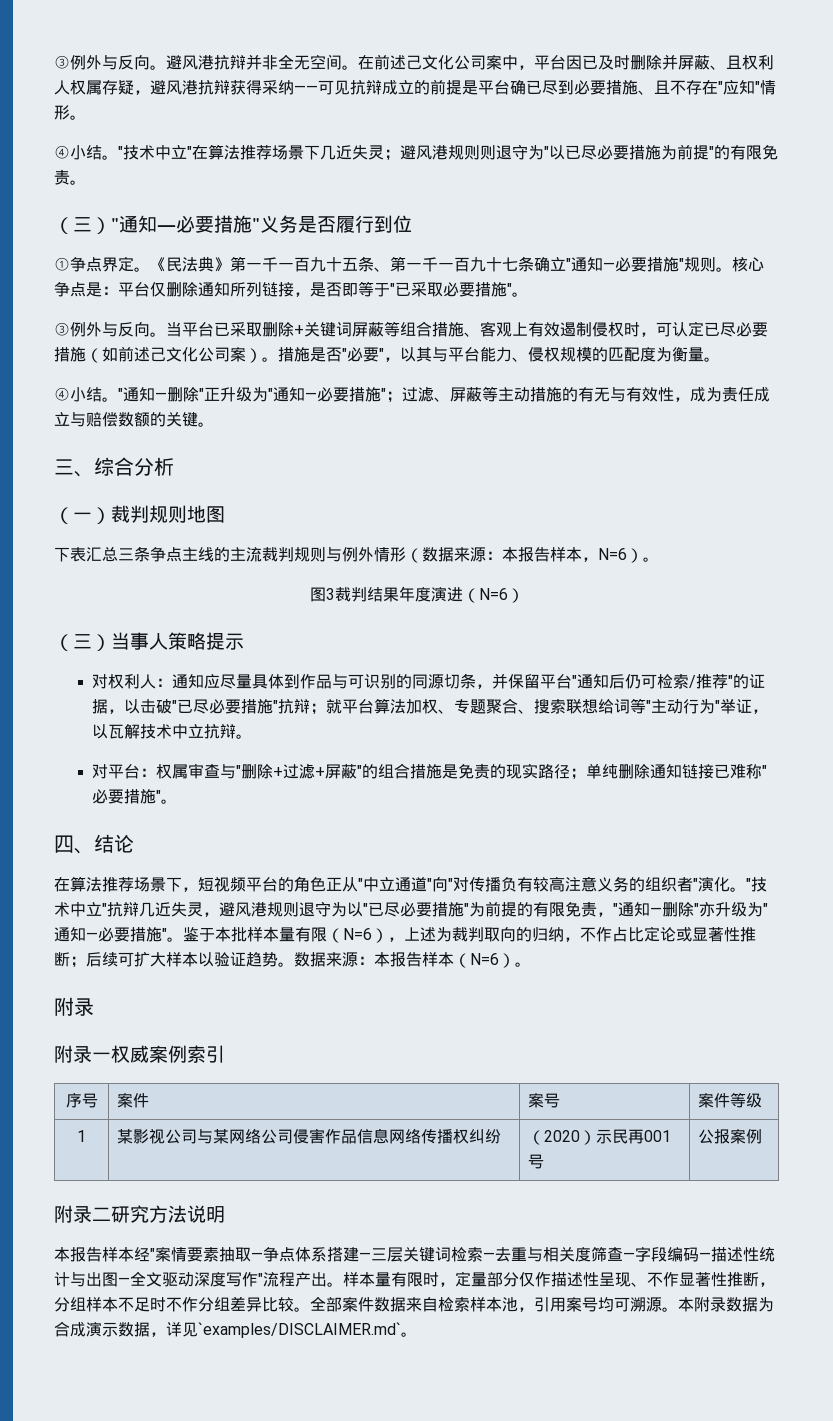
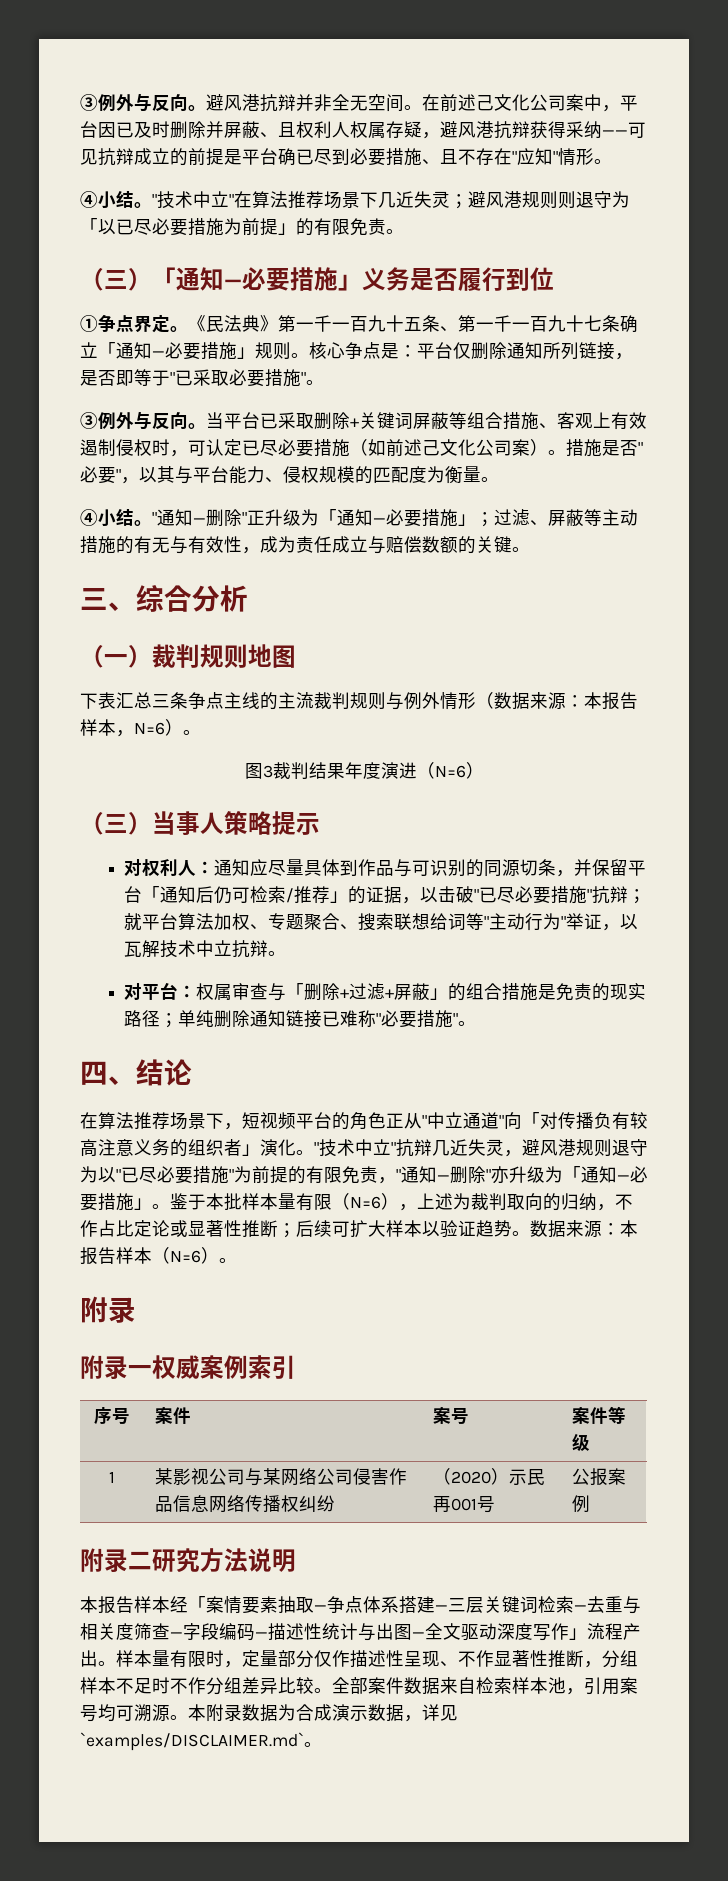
[544,146,549,158] " -> [80,218,98,233] 「
[709,146,714,158] " -> [278,223,296,235] 」
[111,215,260,233] "通知—必要措施" -> [152,267,362,291] 「通知—必要措施」
[566,257,684,272] "通知—必要措施" -> [98,342,255,360] 「通知—必要措施」
[268,387,386,402] "通知—必要措施" -> [319,509,476,527] 「通知—必要措施」
[572,675,578,687] " -> [142,886,161,901] 「
[728,675,734,687] " -> [330,891,349,903] 」
[236,765,242,777] " -> [286,983,305,998] 「
[357,765,363,777] " -> [430,988,449,1000] 」
[448,878,453,890] " -> [522,1112,540,1127] 「
[693,878,698,890] " -> [242,1144,260,1156] 」
[763,903,768,915] [54,927,167,942] "通知—必要措施" -> [563,1166,648,1183] [80,1193,152,1211] 「通知—必要措施」
[150,1248,155,1260] " -> [188,1596,206,1611] 「
[258,1273,263,1285] " -> [569,1628,587,1640] 」

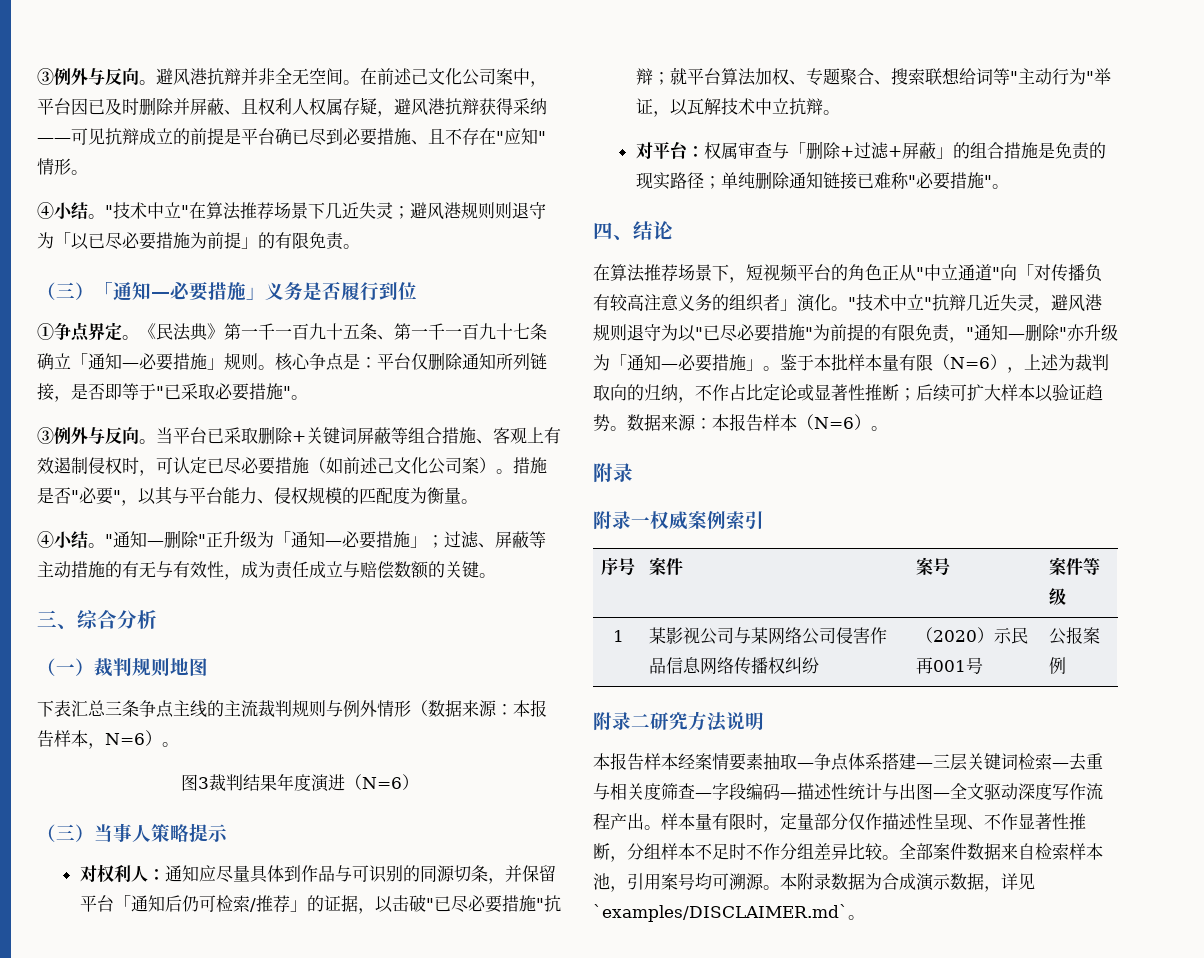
[188,1596,206,1611] 「 -> (695, 761) none
[569,1628,587,1640] 」 -> (1086, 791) none

